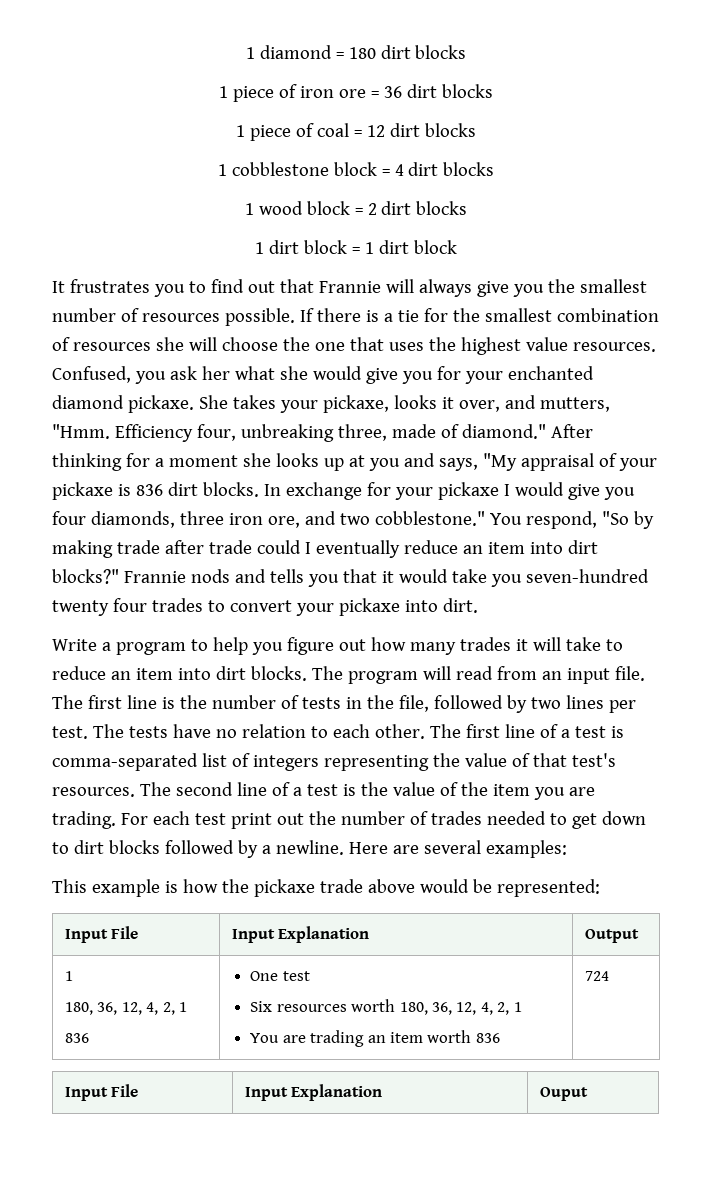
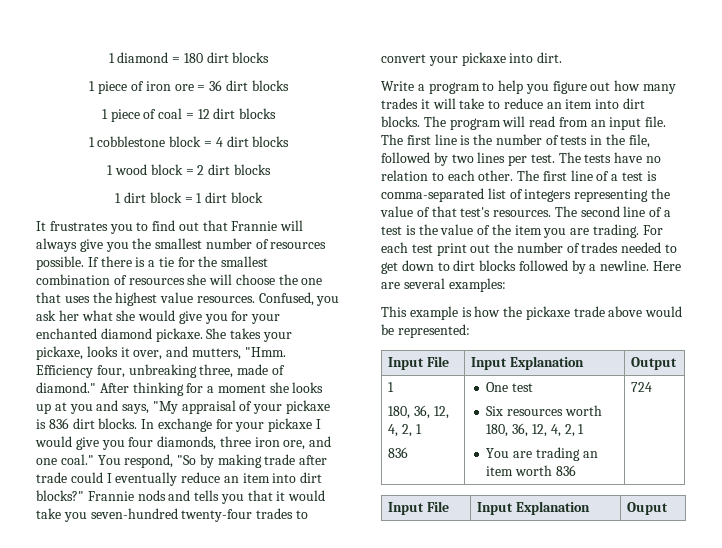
[339,511,485,526] two cobblestone." -> [36,454,94,465] one coal."
[52,598,147,616] twenty four -> [181,509,253,522] twenty-four

